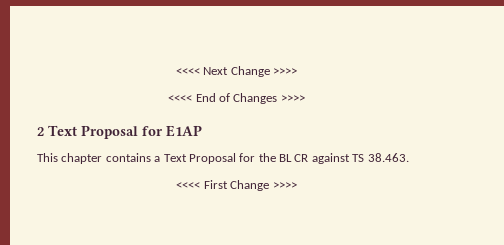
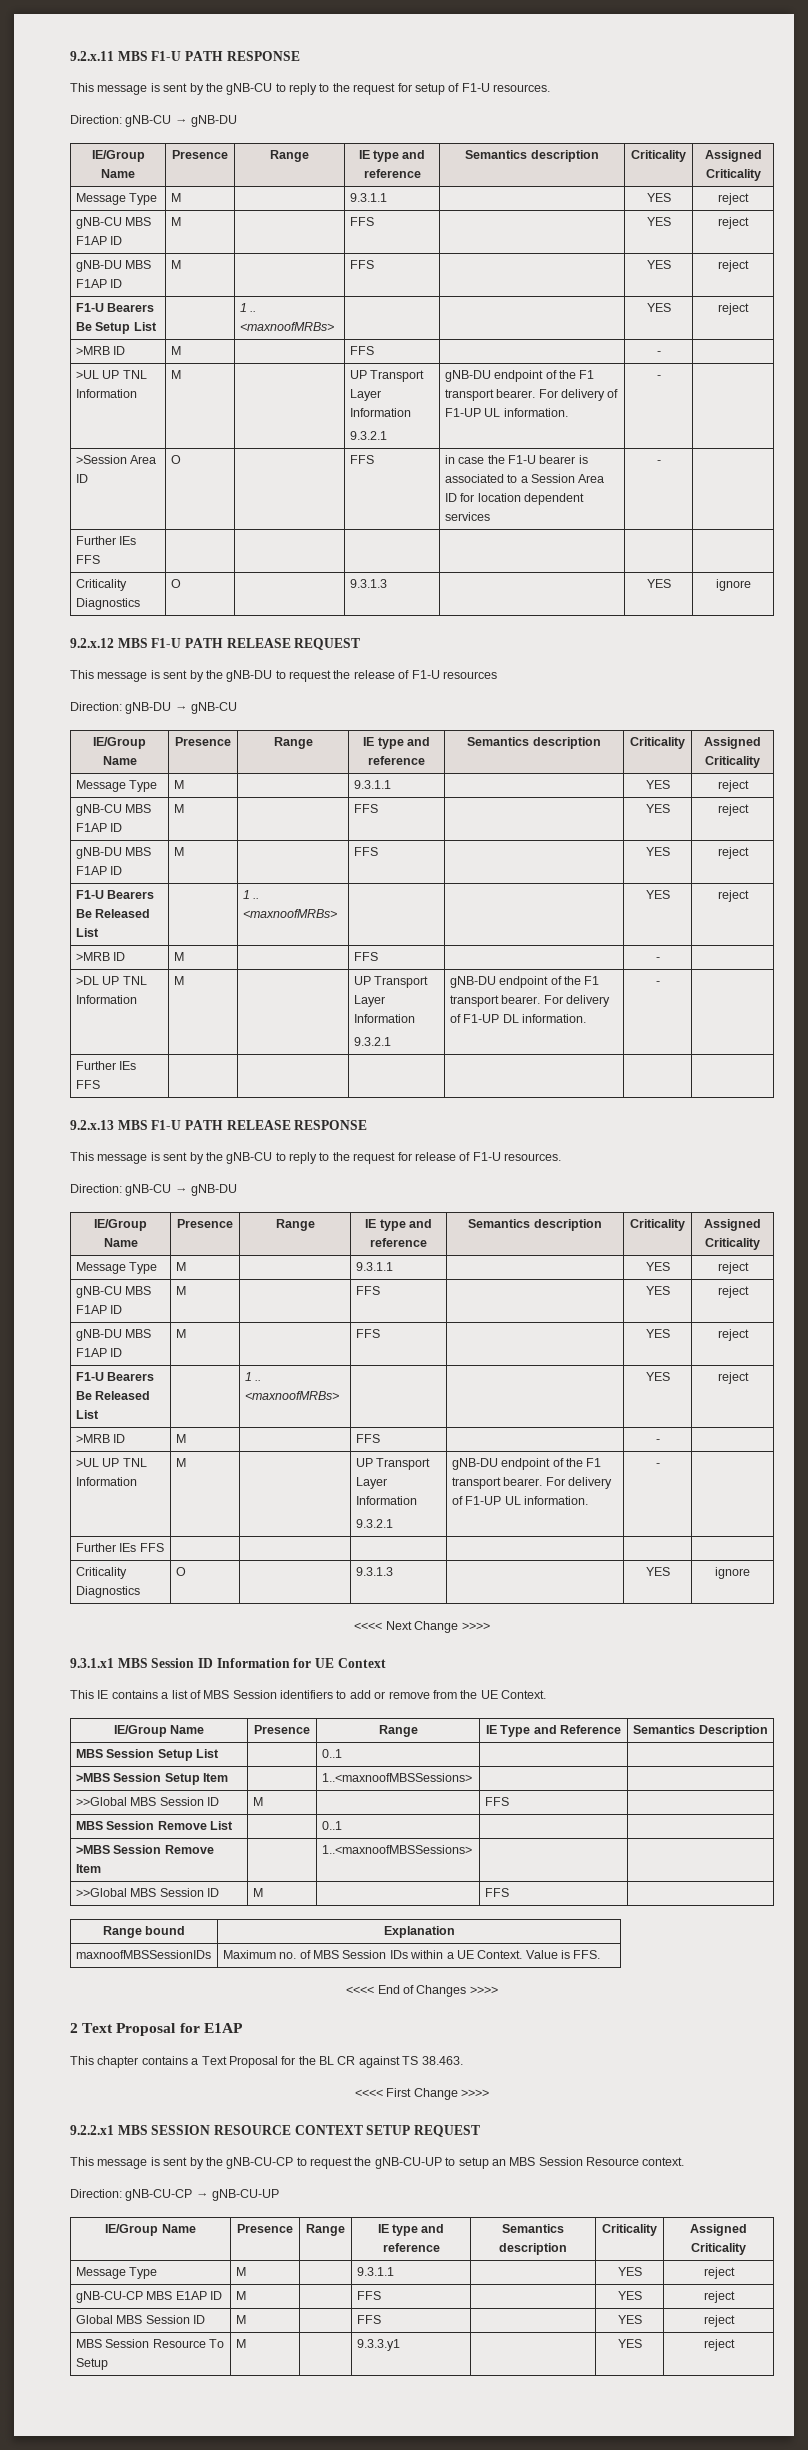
[175,66,298,77] <<<< Next Change >>>> -> [70,51,300,61] [70,83,550,95] [70,115,238,127] [91,150,145,162] [101,169,135,178] [172,150,228,159] [270,150,309,162] [358,150,426,162] [363,169,421,178] [465,150,599,162] [631,150,686,162] [704,150,762,162] [705,169,761,181] [75,193,158,205] [170,193,181,202] [349,193,387,202] [646,193,671,202] [718,193,749,205] [75,217,152,229] [75,236,123,245] [170,217,181,226] [349,217,374,226] [646,217,671,226] [718,217,749,229] [75,260,152,272] [75,279,123,288] [170,260,181,269] [349,260,374,269] [646,260,671,269] [718,260,749,272] [75,303,155,312] [75,322,157,334] [239,303,257,312] [239,322,334,331] [646,303,671,312] [718,303,749,315] [75,346,126,355] [170,346,181,355] [349,346,374,355] [656,351,661,355] [75,370,147,379] [75,389,137,398] [170,370,181,379] [349,370,425,382] [349,389,381,401] [349,408,411,417] [349,431,387,440] [444,370,595,382] [444,389,619,401] [444,408,568,417] [656,375,661,379] [75,455,157,464] [75,474,88,483] [170,455,181,464] [349,455,374,464] [444,455,588,464] [444,474,605,483] [444,493,585,505] [444,512,490,521] [656,460,661,464] [75,536,137,545] [75,555,100,564] [75,579,127,591] [75,598,140,610] [170,579,181,588] [349,579,387,588] [646,579,671,588] [715,579,751,591] [70,638,361,650] [70,670,497,682] [70,702,238,714] [93,737,146,749] [102,756,137,765] [175,737,231,746] [273,737,313,749] [363,737,430,749] [368,756,425,765] [467,737,601,749] [630,737,685,749] [704,737,761,749] [705,756,760,768] [75,780,158,792] [173,780,184,789] [353,780,391,789] [645,780,670,789] [717,780,749,792] [75,804,152,816] [75,823,123,832] [173,804,184,813] [353,804,378,813] [645,804,670,813] [717,804,749,816] [75,847,152,859] [75,866,123,875] [173,847,184,856] [353,847,378,856] [645,847,670,856] [717,847,749,859] [75,890,155,899] [75,909,151,918] [75,928,99,937] [242,890,260,899] [242,909,337,918] [645,890,670,899] [717,890,749,902] [75,952,126,961] [173,952,184,961] [353,952,378,961] [655,957,660,961] [75,976,147,985] [75,995,137,1004] [173,976,184,985] [353,976,429,988] [353,995,385,1007] [353,1014,415,1023] [353,1037,391,1046] [449,976,600,988] [449,995,611,1007] [449,1014,587,1023] [655,981,660,985] [75,1061,137,1070] [75,1080,100,1089] [70,1120,368,1130] [70,1152,561,1164] [70,1184,238,1196] [94,1219,147,1231] [103,1238,138,1247] [177,1219,233,1228] [275,1219,315,1231] [365,1219,432,1231] [370,1238,427,1247] [468,1219,602,1231] [630,1219,685,1231] [704,1219,761,1231] [705,1238,760,1250] [75,1262,158,1274] [175,1262,186,1271] [355,1262,393,1271] [645,1262,670,1271] [717,1262,749,1274] [75,1286,152,1298] [75,1305,123,1314] [175,1286,186,1295] [355,1286,380,1295] [645,1286,670,1295] [717,1286,749,1298] [75,1329,152,1341] [75,1348,123,1357] [175,1329,186,1338] [355,1329,380,1338] [645,1329,670,1338] [717,1329,749,1341] [75,1372,155,1381] [75,1391,151,1400] [75,1410,99,1419] [244,1372,262,1381] [244,1391,339,1400] [645,1372,670,1381] [717,1372,749,1384] [75,1434,126,1443] [175,1434,186,1443] [355,1434,380,1443] [655,1439,660,1443] [75,1458,147,1467] [75,1477,137,1486] [175,1458,186,1467] [355,1458,431,1470] [355,1477,387,1489] [355,1496,417,1505] [355,1519,393,1528] [451,1458,602,1470] [451,1477,613,1489] [451,1496,589,1505] [655,1463,660,1467] [75,1543,164,1552] [75,1567,127,1579] [75,1586,140,1598] [175,1567,186,1576] [355,1567,393,1576] [645,1567,670,1576] [715,1567,750,1579] [354,1621,490,1633] [70,1658,386,1668] [70,1690,546,1699] [113,1725,205,1737] [253,1725,310,1734] [378,1725,418,1737] [485,1725,622,1737] [633,1725,768,1737] [75,1749,220,1761] [321,1749,342,1758] [75,1773,229,1785] [321,1773,472,1782] [75,1797,220,1806] [252,1797,263,1806] [484,1797,509,1806] [75,1821,234,1830] [321,1821,342,1830] [75,1845,214,1854] [75,1864,101,1873] [321,1845,472,1854] [75,1888,220,1897] [252,1888,263,1897] [484,1888,509,1897] [102,1926,186,1938] [383,1926,455,1938] [75,1950,211,1959] [222,1950,601,1959] 9.2.x.11 MBS F1-U PATH RESPONSE // This message is sent by the gNB-CU to reply to the request for setup of F1-U resources. // Direction: gNB-CU → gNB-DU // IE/Group Name | Presence | Range | IE type and reference | Semantics description | Criticality | Assigned Criticality // Message Type | M | | 9.3.1.1 | | YES | reject // gNB-CU MBS F1AP ID | M | | FFS | | YES | reject // gNB-DU MBS F1AP ID | M | | FFS | | YES | reject // F1-U Bearers Be Setup List | | 1 .. <maxnoofMRBs> | | | YES | reject // >MRB ID | M | | FFS | | - | // >UL UP TNL Information | M | | UP Transport Layer Information // 9.3.2.1 | gNB-DU endpoint of the F1 transport bearer. For delivery of F1-UP UL information. | - | // >Session Area ID | O | | FFS | in case the F1-U bearer is associated to a Session Area ID for location dependent services | - | // Further IEs FFS | | | | | | // Criticality Diagnostics | O | | 9.3.1.3 | | YES | ignore // 9.2.x.12 MBS F1-U PATH RELEASE REQUEST // This message is sent by the gNB-DU to request the release of F1-U resources // Direction: gNB-DU → gNB-CU // IE/Group Name | Presence | Range | IE type and reference | Semantics description | Criticality | Assigned Criticality // Message Type | M | | 9.3.1.1 | | YES | reject // gNB-CU MBS F1AP ID | M | | FFS | | YES | reject // gNB-DU MBS F1AP ID | M | | FFS | | YES | reject // F1-U Bearers Be Released List | | 1 .. <maxnoofMRBs> | | | YES | reject // >MRB ID | M | | FFS | | - | // >DL UP TNL Information | M | | UP Transport Layer Information // 9.3.2.1 | gNB-DU endpoint of the F1 transport bearer. For delivery of F1-UP DL information. | - | // Further IEs FFS | | | | | | // 9.2.x.13 MBS F1-U PATH RELEASE RESPONSE // This message is sent by the gNB-CU to reply to the request for release of F1-U resources. // Direction: gNB-CU → gNB-DU // IE/Group Name | Presence | Range | IE type and reference | Semantics description | Criticality | Assigned Criticality // Message Type | M | | 9.3.1.1 | | YES | reject // gNB-CU MBS F1AP ID | M | | FFS | | YES | reject // gNB-DU MBS F1AP ID | M | | FFS | | YES | reject // F1-U Bearers Be Released List | | 1 .. <maxnoofMRBs> | | | YES | reject // >MRB ID | M | | FFS | | - | // >UL UP TNL Information | M | | UP Transport Layer Information // 9.3.2.1 | gNB-DU endpoint of the F1 transport bearer. For delivery of F1-UP UL information. | - | // Further IEs FFS | | | | | | // Criticality Diagnostics | O | | 9.3.1.3 | | YES | ignore // <<<< Next Change >>>> // 9.3.1.x1 MBS Session ID Information for UE Context // This IE contains a list of MBS Session identifiers to add or remove from the UE Context. // IE/Group Name | Presence | Range | IE Type and Reference | Semantics Description // MBS Session Setup List | | 0..1 | | // >MBS Session Setup Item | | 1..<maxnoofMBSSessions> | | // >>Global MBS Session ID | M | | FFS | // MBS Session Remove List | | 0..1 | | // >MBS Session Remove Item | | 1..<maxnoofMBSSessions> | | // >>Global MBS Session ID | M | | FFS | // Range bound | Explanation // maxnoofMBSSessionIDs | Maximum no. of MBS Session IDs within a UE Context. Value is FFS.
(297, 185) none -> [70,2125,480,2137] [70,2157,685,2169] [70,2189,280,2201] [105,2224,196,2236] [236,2224,293,2233] [306,2224,345,2236] [377,2224,445,2236] [382,2243,440,2252] [502,2224,564,2233] [499,2243,567,2255] [602,2224,657,2236] [690,2224,747,2236] [691,2243,746,2255] [75,2267,158,2279] [235,2267,246,2276] [356,2267,394,2276] [617,2267,642,2276] [703,2267,735,2279] [75,2291,223,2303] [235,2291,246,2300] [356,2291,381,2300] [617,2291,642,2300] [703,2291,735,2303] [75,2315,206,2324] [235,2315,246,2324] [356,2315,381,2324] [617,2315,642,2324] [703,2315,735,2327] [75,2339,225,2348] [75,2358,108,2370] [235,2339,246,2348] [356,2339,400,2351] [617,2339,642,2348] [703,2339,735,2351] // 9.2.2.x1 MBS SESSION RESOURCE CONTEXT SETUP REQUEST // This message is sent by the gNB-CU-CP to request the gNB-CU-UP to setup an MBS Session Resource context. // Direction: gNB-CU-CP → gNB-CU-UP // IE/Group Name | Presence | Range | IE type and reference | Semantics description | Criticality | Assigned Criticality // Message Type | M | | 9.3.1.1 | | YES | reject // gNB-CU-CP MBS E1AP ID | M | | FFS | | YES | reject // Global MBS Session ID | M | | FFS | | YES | reject // MBS Session Resource To Setup | M | | 9.3.3.y1 | | YES | reject

